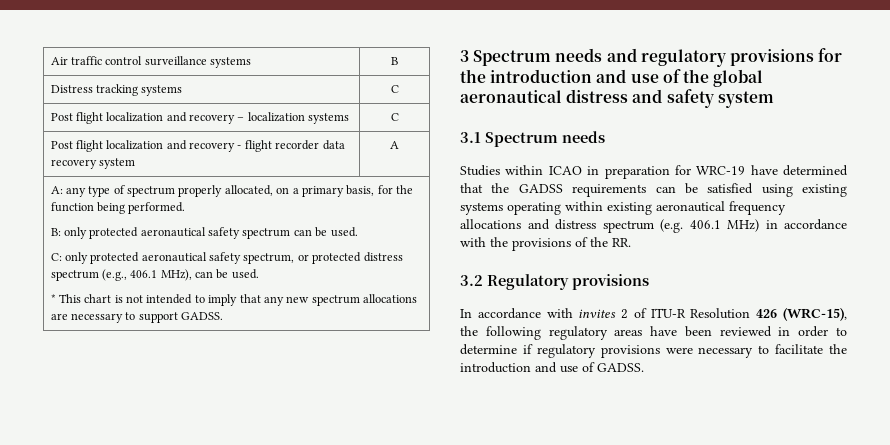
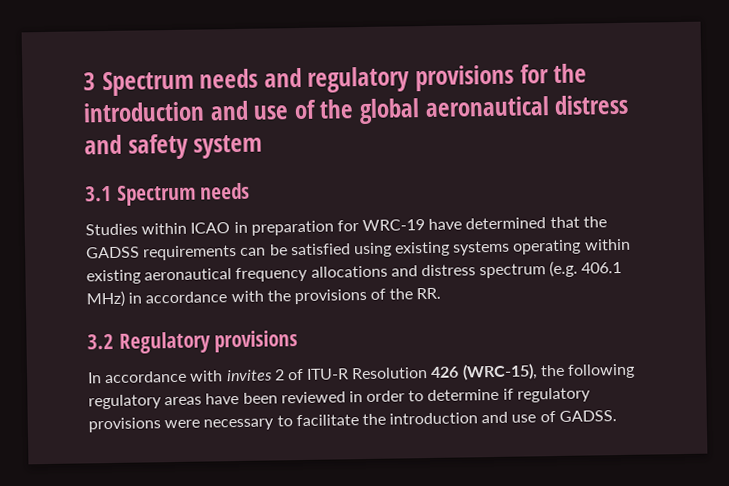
[50,56,252,68] [391,57,398,65] [50,84,183,96] [390,85,399,93] [50,112,350,124] [390,113,399,121] [50,140,345,152] [50,158,135,169] [390,141,399,149] [50,185,414,197] [50,202,186,214] [50,227,358,239] [50,252,403,264] [50,269,259,281] [50,294,418,306] [50,312,224,323] Air traffic control surveillance systems | B // Distress tracking systems | C // Post flight localization and recovery – localization systems | C // Post flight localization and recovery - flight recorder data recovery system | A // A: any type of spectrum properly allocated, on a primary basis, for the function being performed. // B: only protected aeronautical safety spectrum can be used. // C: only protected aeronautical safety spectrum, or protected distress spectrum (e.g., 406.1 MHz), can be used. // * This chart is not intended to imply that any new spectrum allocations are necessary to support GADSS. // -> (83, 81) none

